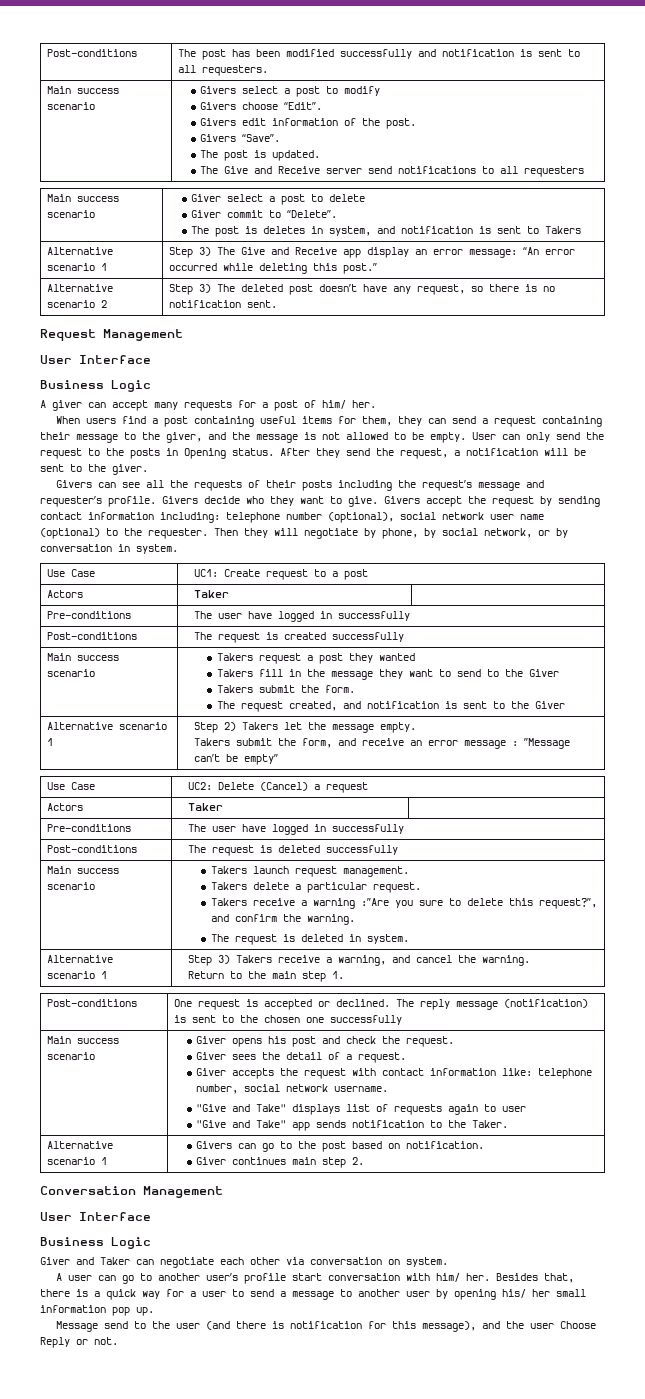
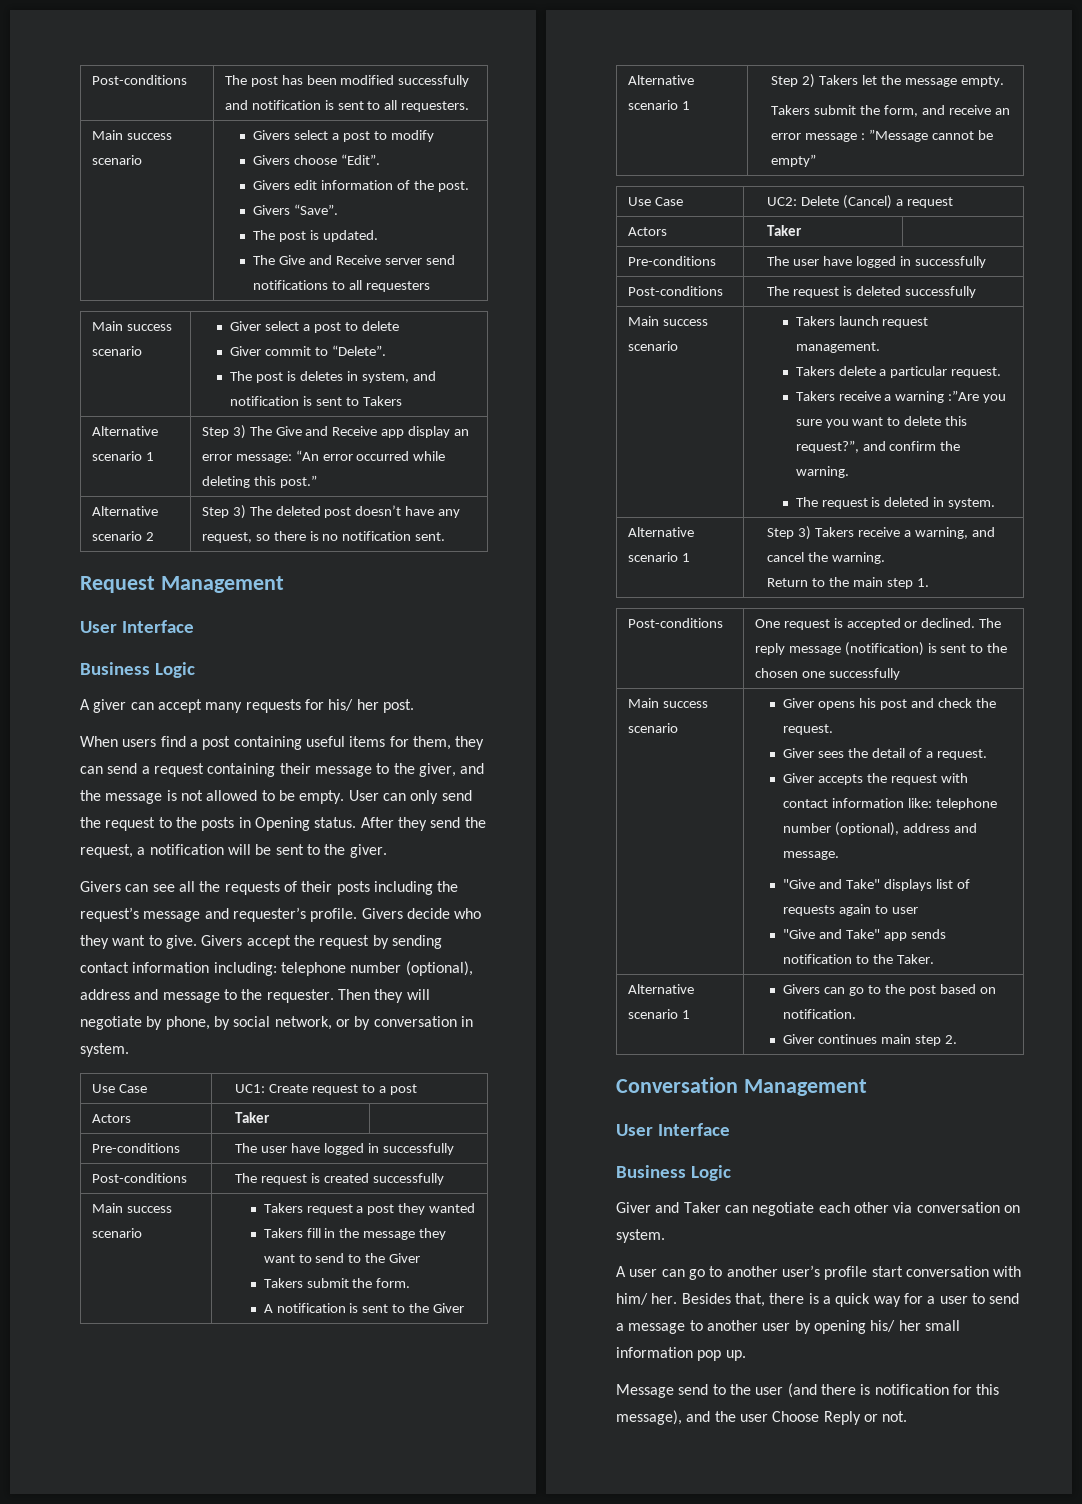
[262,400,376,411] a post of him/ her. -> [328,699,414,713] his/ her post.
[400,512,544,520] [40,528,100,539] social network user name (optional) -> [80,989,220,1003] address and message
[216,701,361,712] The request created, and -> [263,1304,273,1313] A
[194,754,221,762] can’t -> [931,131,974,140] cannot
(443, 903) none -> [825,417,884,428] you want
[196,1084,389,1094] number, social network username. -> [783,822,977,836] [783,851,840,860] number (optional), address and message.

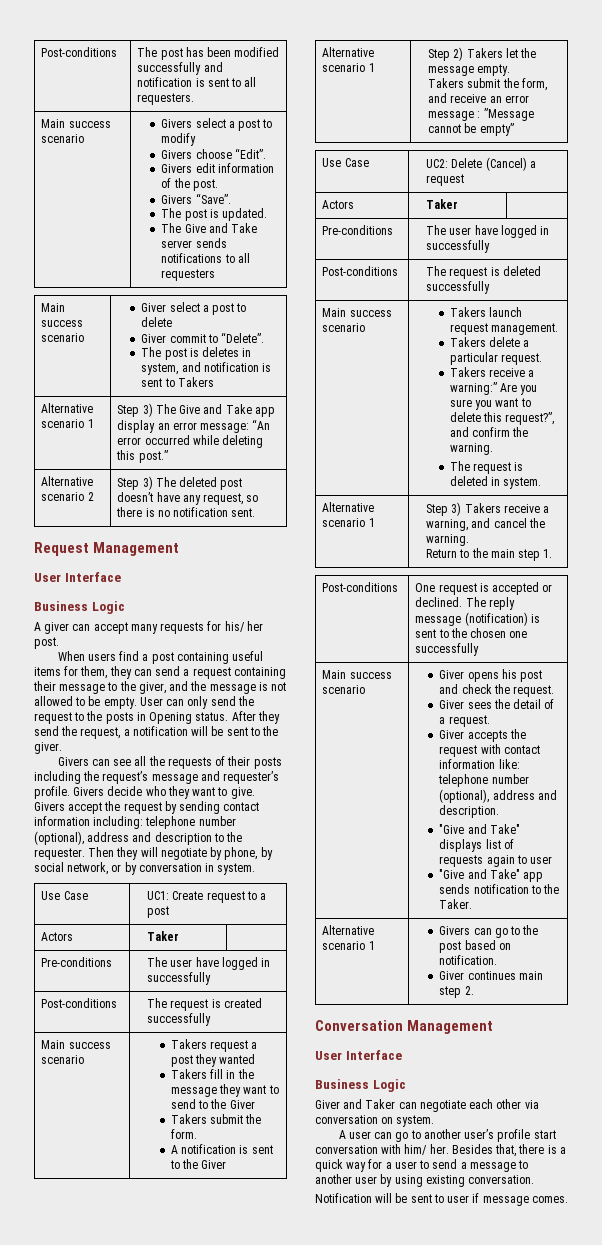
[335,255,455,265] Receive server send -> [230,223,257,233] [161,238,227,248] Take server sends
[332,426,378,436] Receive -> [225,404,252,414] Take
[162,992,220,1003] message -> [154,832,212,845] description
[895,390,980,403] warning :”Are -> [449,382,518,395] warning:” Are
[783,851,840,860] message. -> [439,805,500,818] description.
[813,1320,960,1334] [616,1347,746,1361] [616,1383,1000,1398] [616,1410,908,1425] opening his/ her small information pop up. // Message send to the user (and there is notification for this message), and the user Choose Reply or not. -> [394,1175,535,1187] [315,1193,568,1206] using existing conversation. // Notification will be sent to user if message comes.

